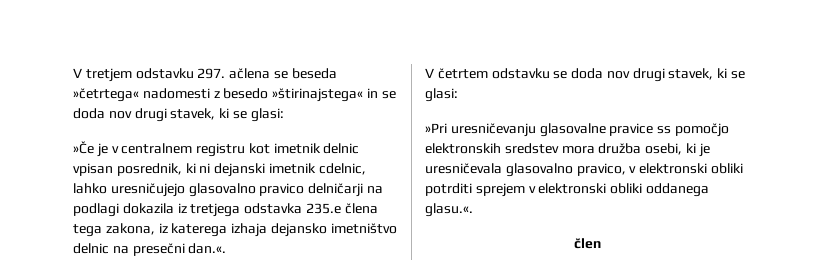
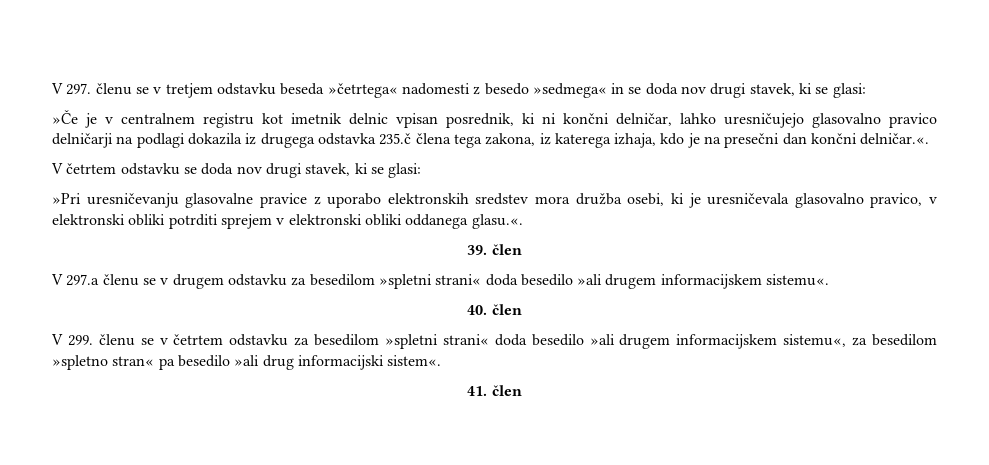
[73,68,288,82] V tretjem odstavku 297. ačlena se -> [51,83,276,98] V 297. členu se v tretjem odstavku
[272,88,364,102] »štirinajstega« -> [532,83,607,98] »sedmega«
[214,163,366,177] dejanski imetnik cdelnic, -> [563,113,672,126] končni delničar,
[190,203,341,217] tretjega odstavka 235.e -> [260,133,412,148] drugega odstavka 235.č
[231,223,397,237] [73,243,227,256] izhaja dejansko imetništvo delnic na presečni dan.«. -> [614,133,930,148] izhaja, kdo je na presečni dan končni delničar.«.
[657,123,729,137] ss pomočjo -> [313,193,382,208] z uporabo
[573,238,601,249] člen -> [467,244,522,255] [51,274,830,289] [467,304,522,315] [51,334,938,349] [52,355,442,370] [467,385,522,396] 39. člen // V 297.a členu se v drugem odstavku za besedilom »spletni strani« doda besedilo »ali drugem informacijskem sistemu«. // 40. člen // V 299. členu se v četrtem odstavku za besedilom »spletni strani« doda besedilo »ali drugem informacijskem sistemu«, za besedilom »spletno stran« pa besedilo »ali drug informacijski sistem«. // 41. člen

